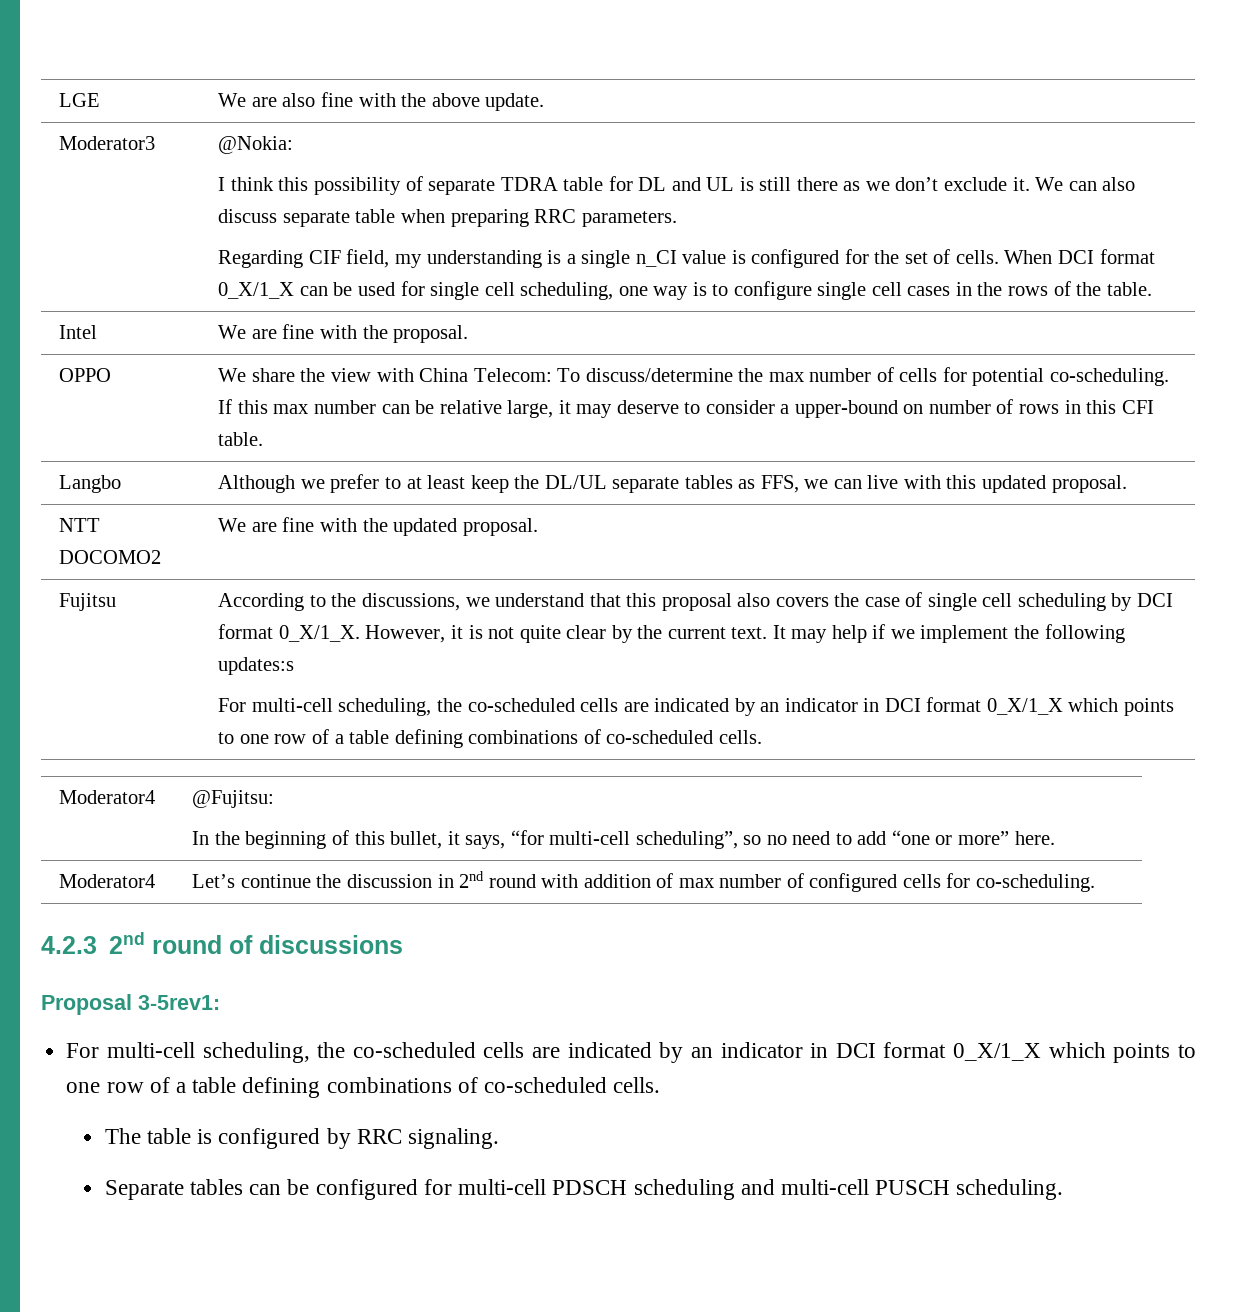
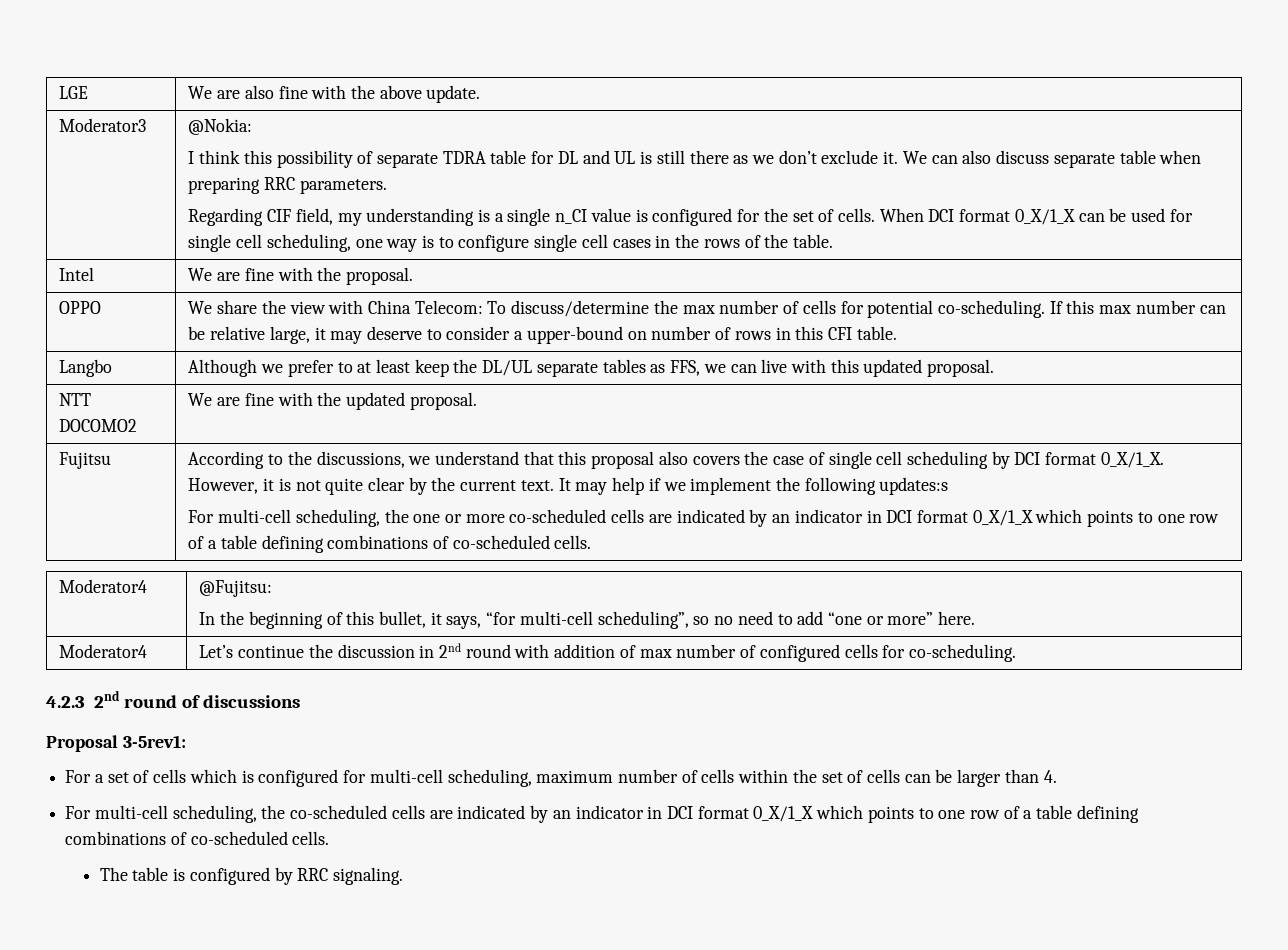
(462, 705) none -> [413,514,505,523] one or more
(220, 1002) none -> [65,769,1057,787] // For a set of cells which is configured for multi-cell scheduling, maximum number of cells within the set of cells can be larger than 4.
[104,1179,1064,1200] // Separate tables can be configured for multi-cell PDSCH scheduling and multi-cell PUSCH scheduling. -> (403, 876) none

